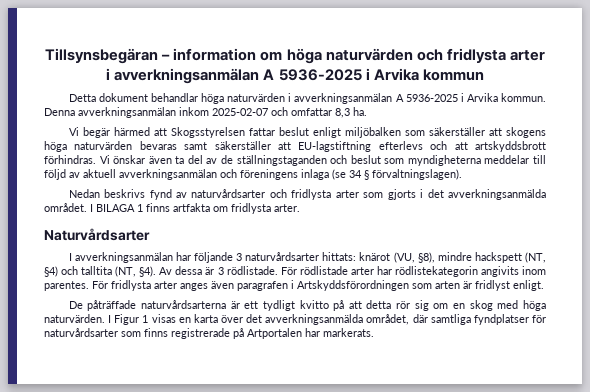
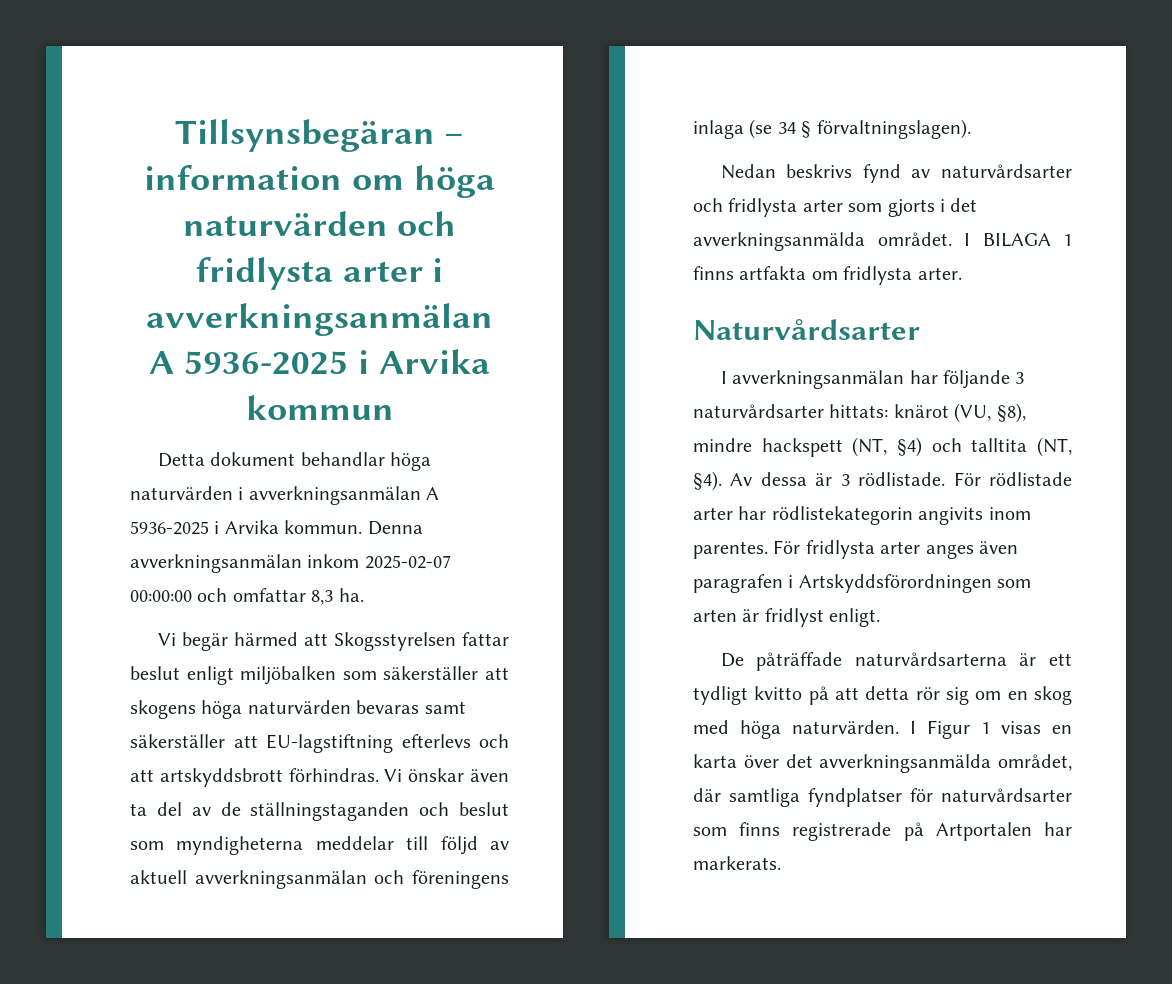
(268, 112) none -> [130,590,192,602] 00:00:00

